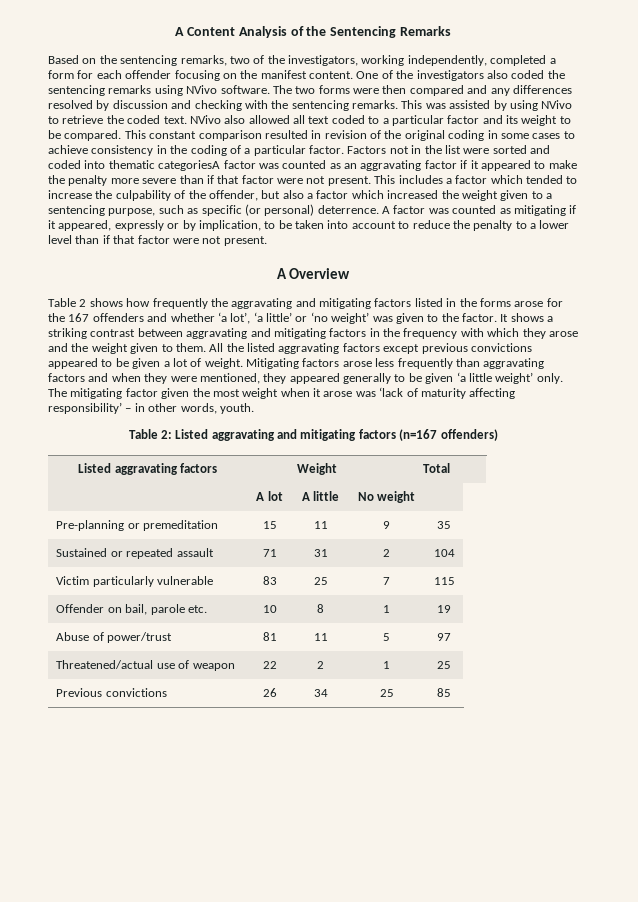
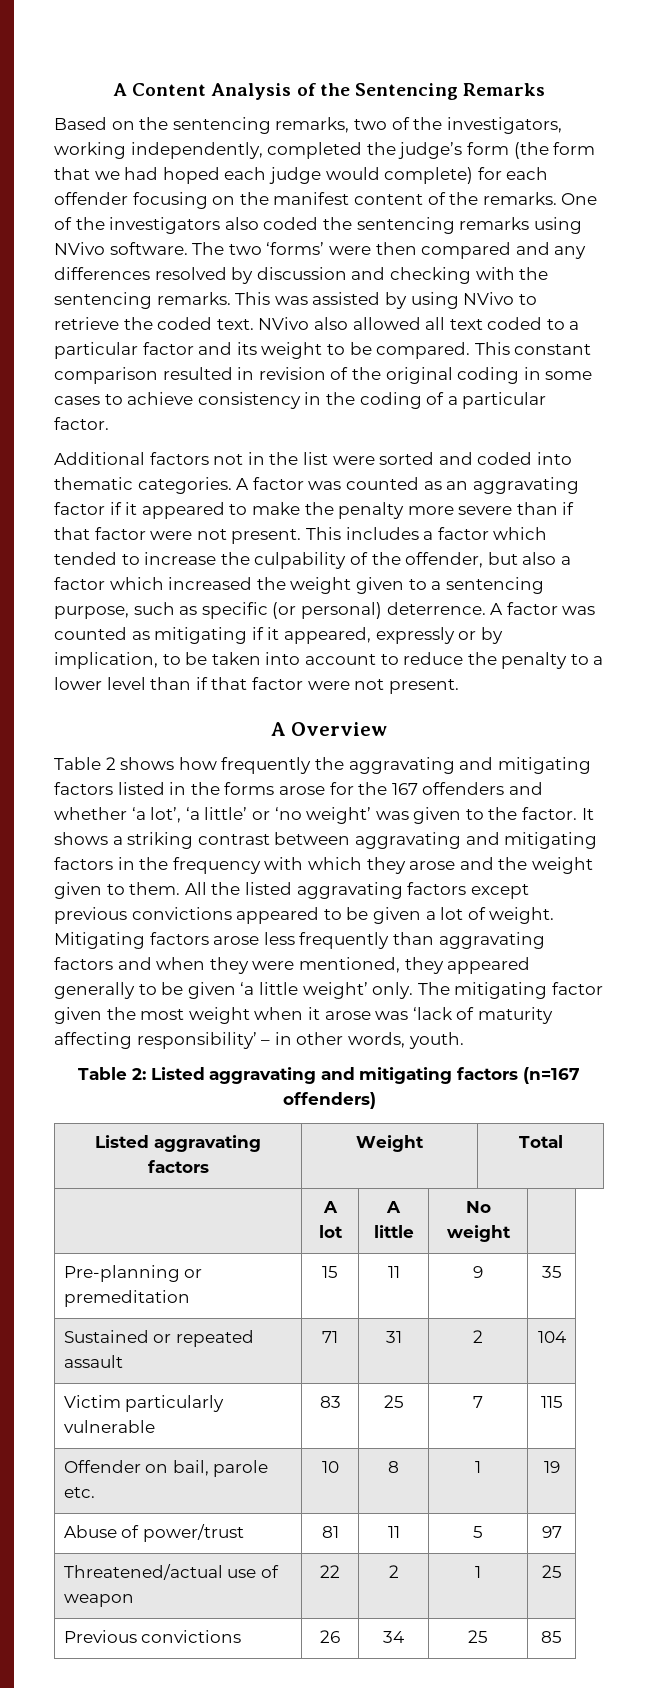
[549,58,556,64] [48,70,74,79] a form -> [366,142,596,159] [54,167,474,184] the judge’s form (the form that we had hoped each judge would complete)
[309,71,353,79] content. -> [353,192,557,205] content of the remarks.
[318,85,350,94] forms -> [266,242,325,255] ‘forms’
[347,146,387,154] Factors -> [54,452,209,465] // Additional factors
[158,160,221,171] categoriesA -> [137,477,250,494] categories. A

